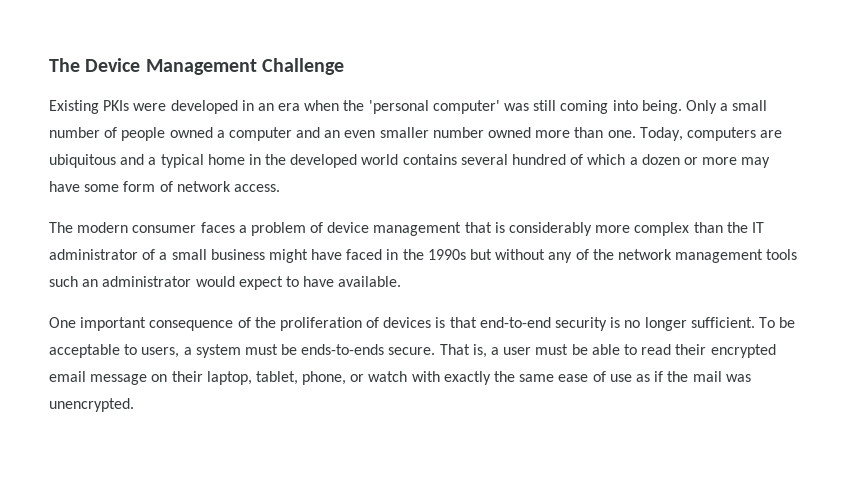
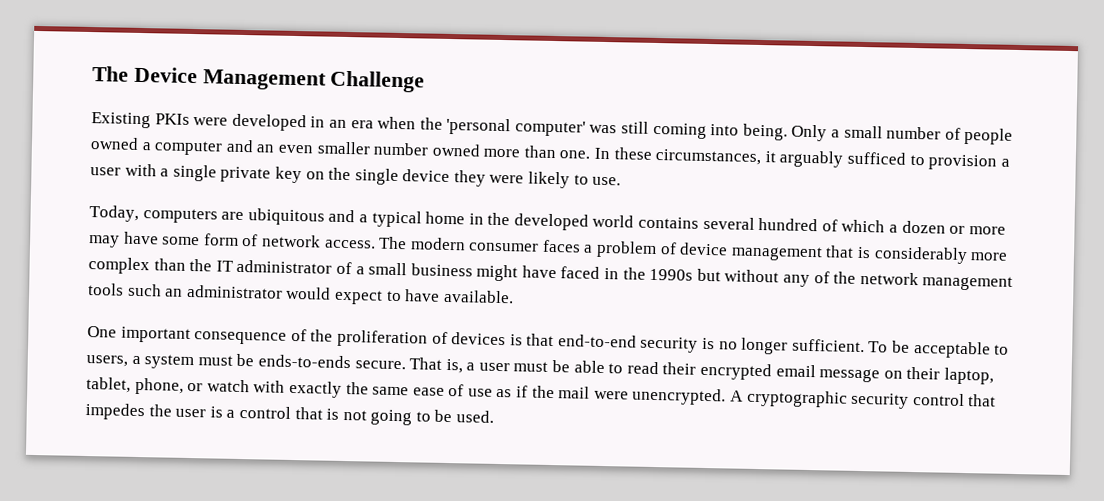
(636, 134) none -> [594,147,1010,171] [90,163,622,189] In these circumstances, it arguably sufficed to provision a user with a single private key on the single device they were likely to use. //
(280, 188) // -> (376, 244) none
[725,374,751,382] [49,398,134,412] was unencrypted. -> [593,387,997,409] [85,403,495,426] were unencrypted. A cryptographic security control that impedes the user is a control that is not going to be used.

